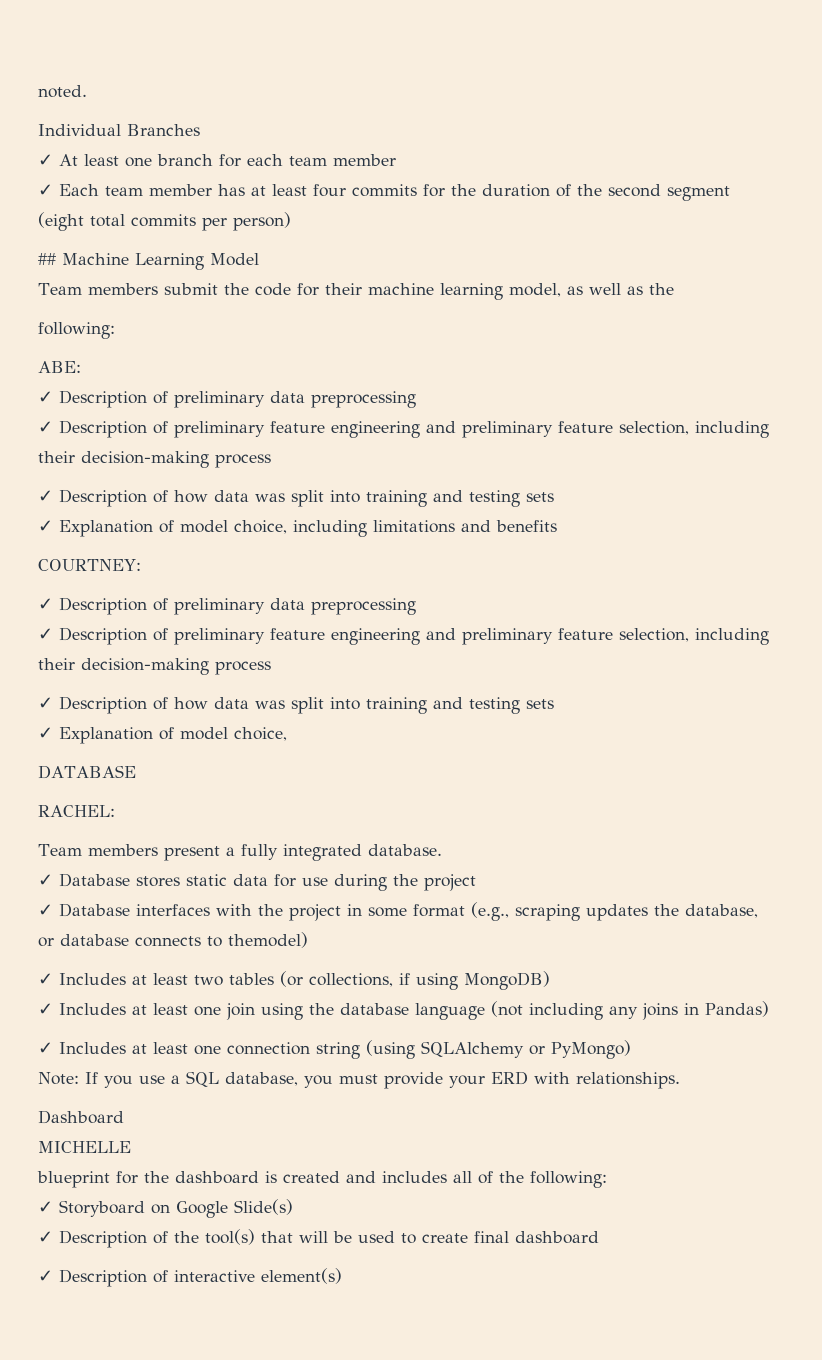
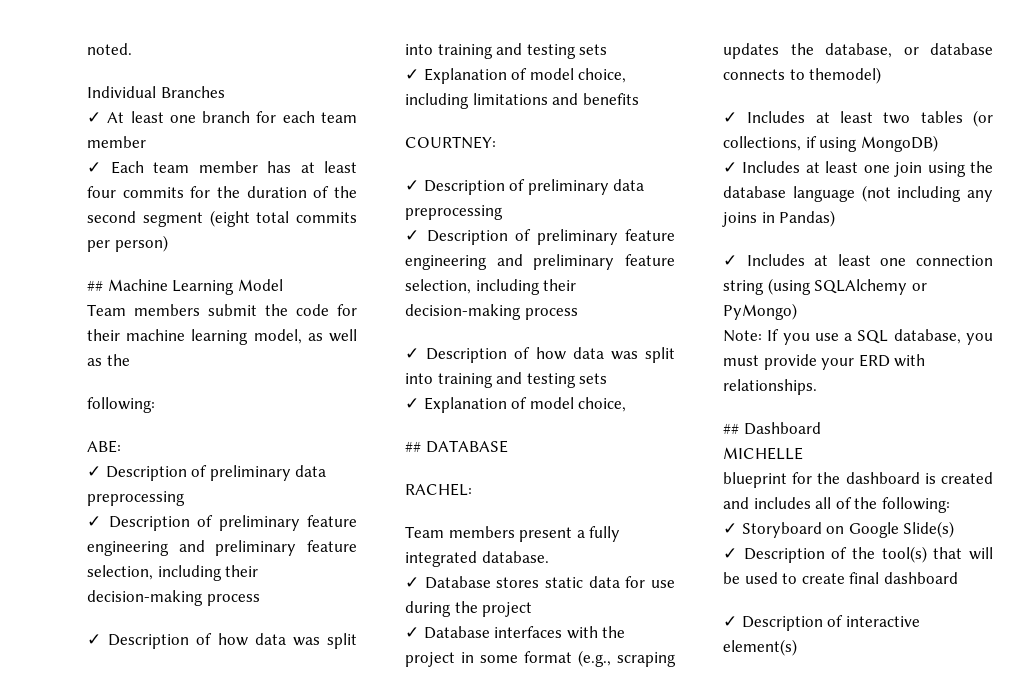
(287, 734) none -> [405,441,421,452] ##
(680, 1080) none -> [723,423,739,434] ##

